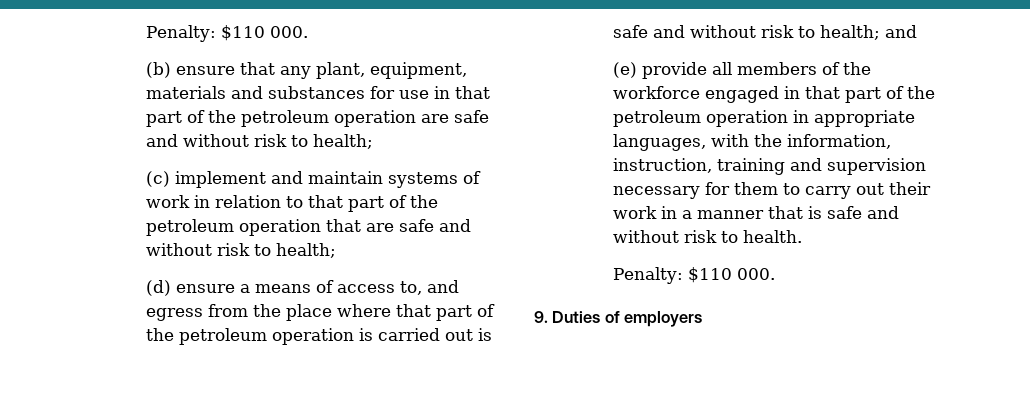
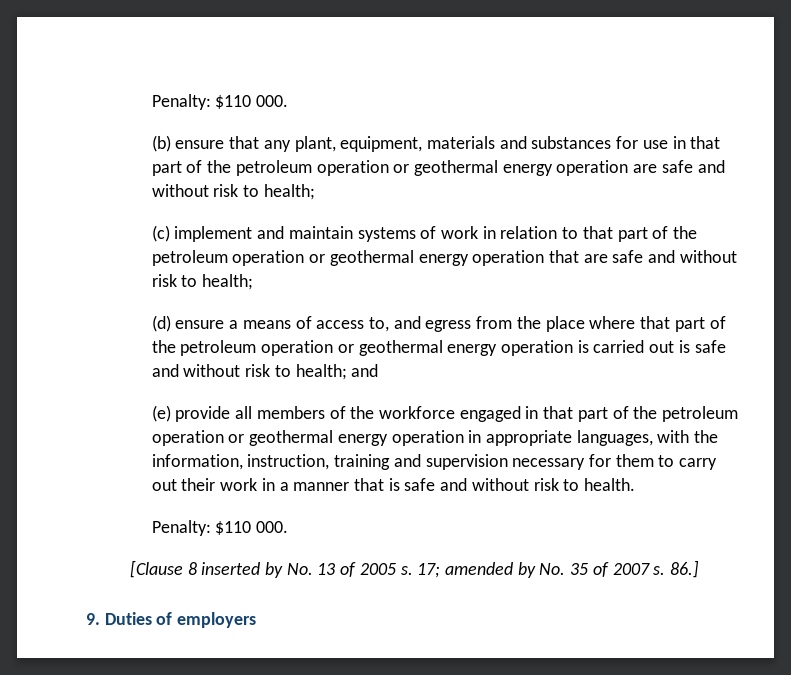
(417, 118) none -> [393,160,629,176] or geothermal energy operation
(322, 227) none -> [309,250,545,266] or geothermal energy operation
(355, 336) none -> [337,340,574,356] or geothermal energy operation
(789, 118) none -> [228,430,464,446] or geothermal energy operation
(776, 274) none -> [129,560,700,578] // [Clause 8 inserted by No. 13 of 2005 s. 17; amended by No. 35 of 2007 s. 86.]

